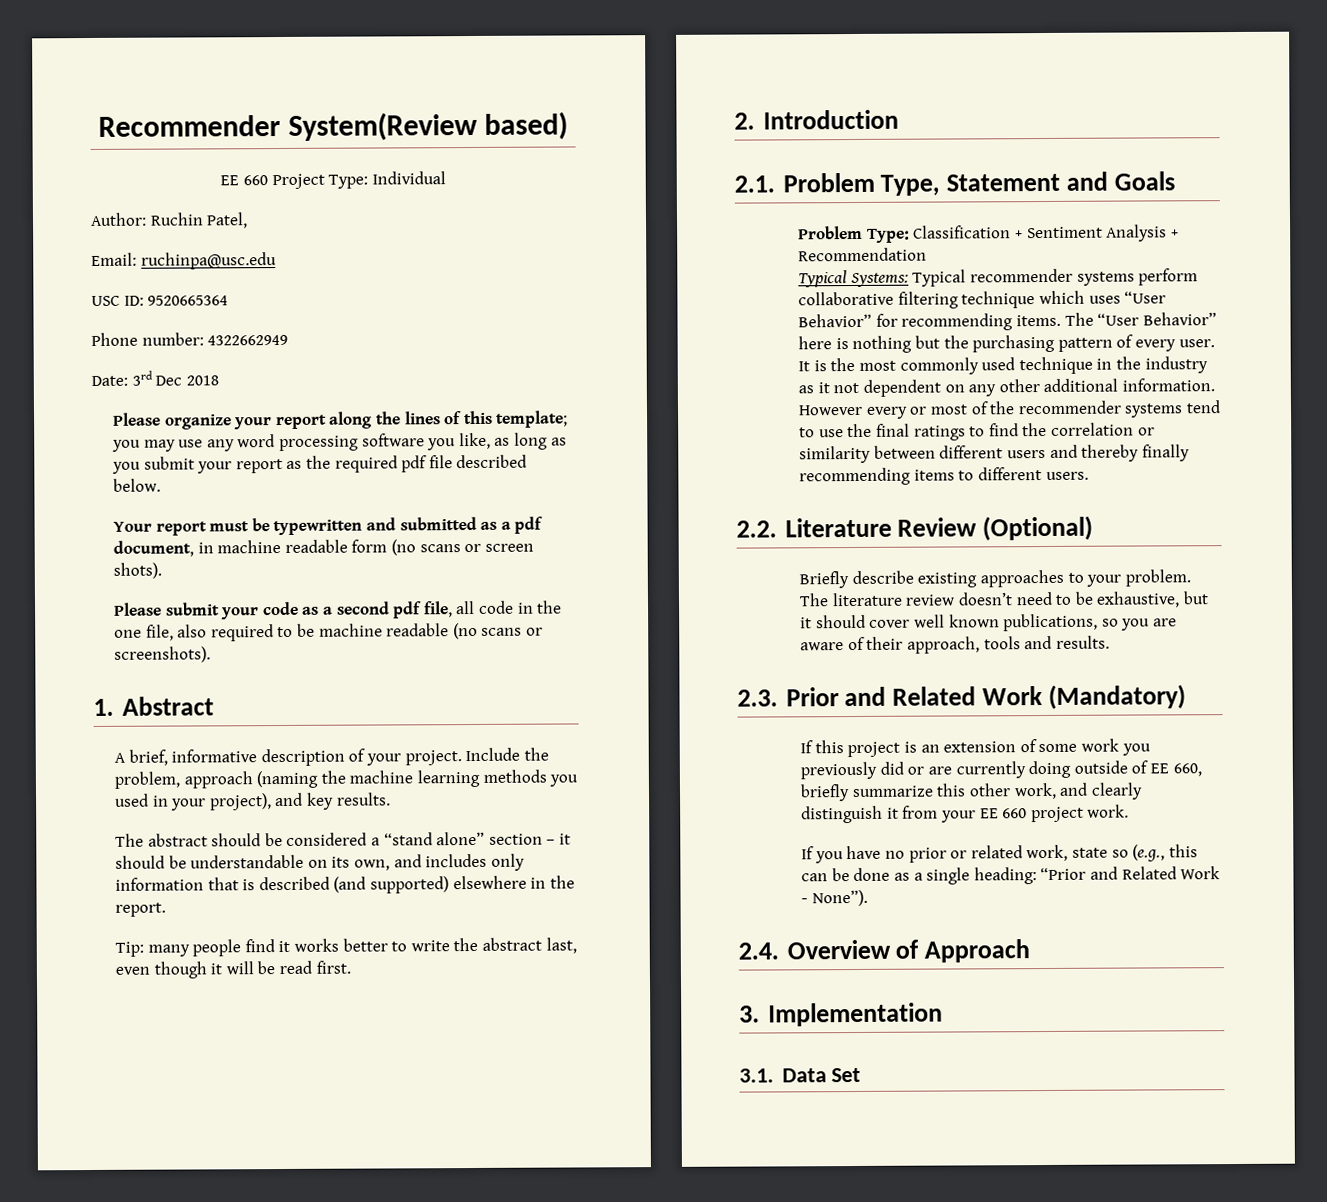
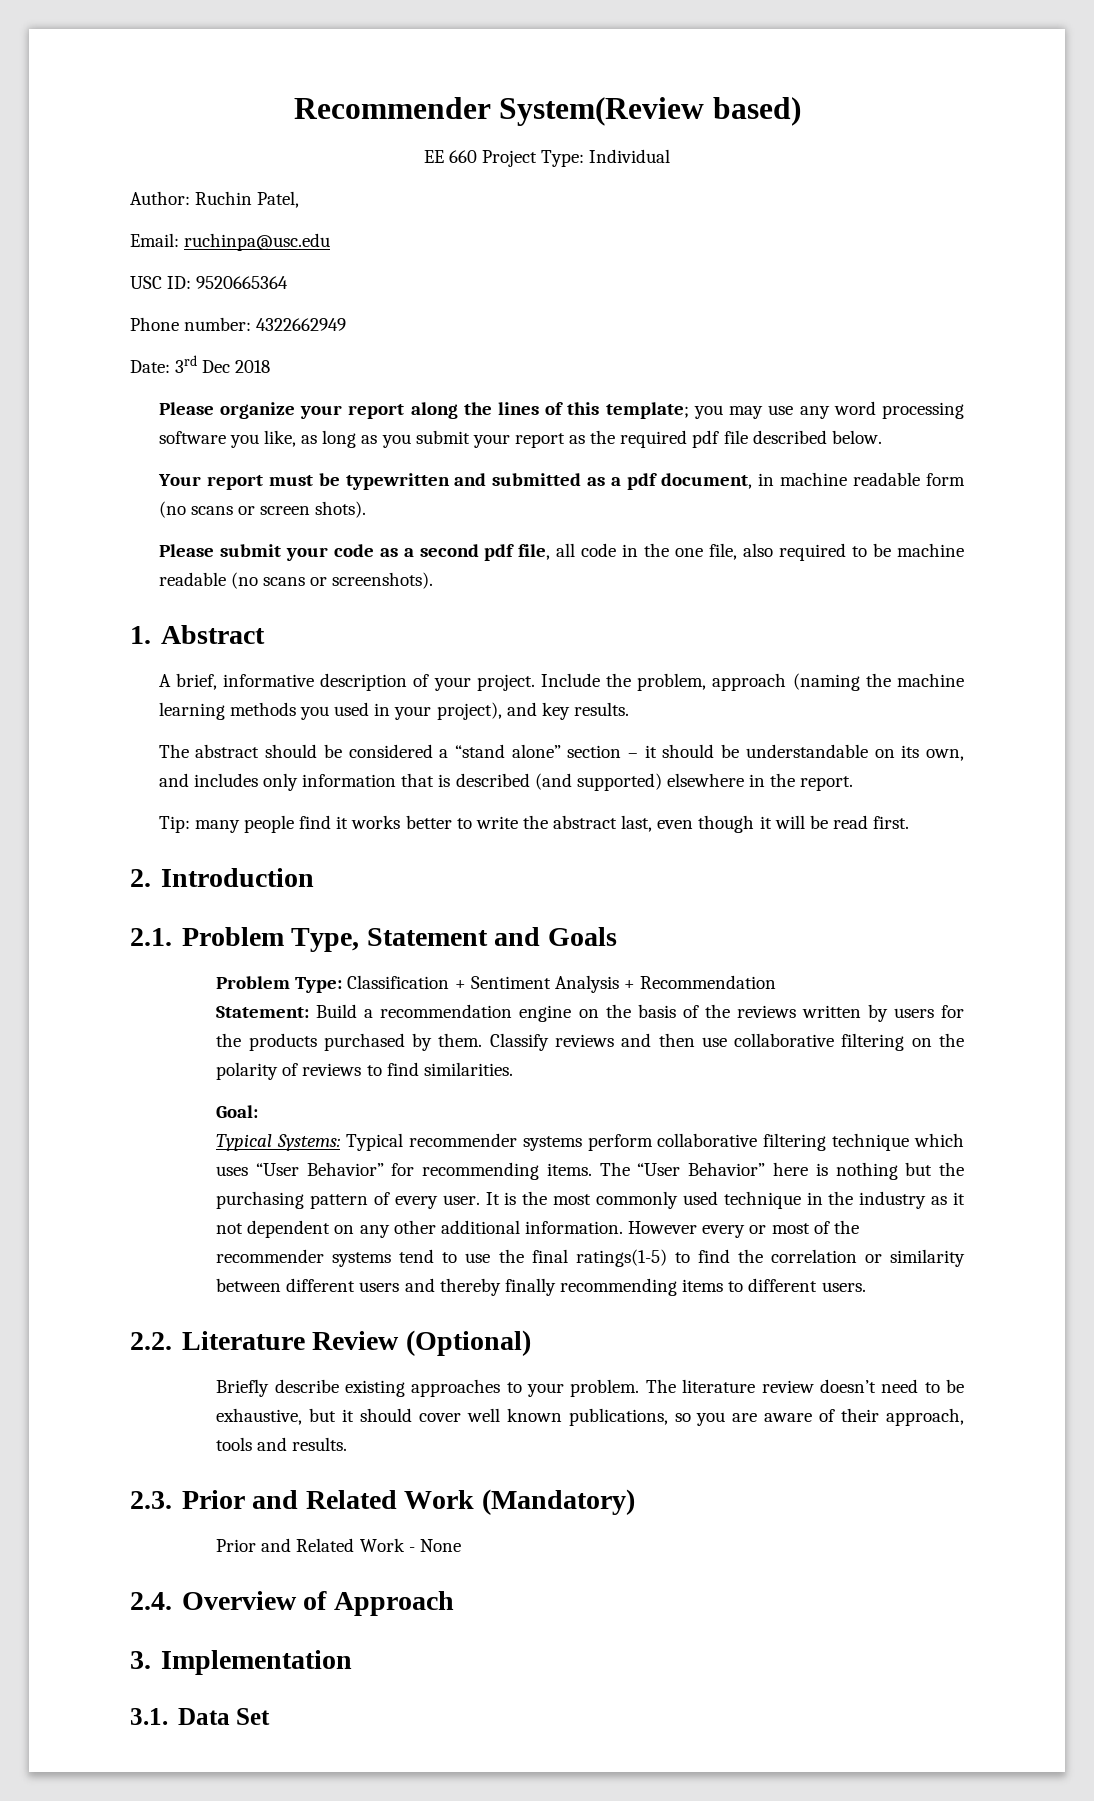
(928, 254) none -> [216,1004,965,1022] [216,1033,964,1051] [216,1062,513,1080] [216,1105,259,1118] // Statement: Build a recommendation engine on the basis of the reviews written by users for the products purchased by them. Classify reviews and then use collaborative filtering on the polarity of reviews to find similarities. // Goal:
[913,425,966,441] ratings -> [575,1249,667,1267] ratings(1-5)
[800,738,1151,758] [800,760,1202,780] [800,782,1143,802] [801,804,1130,824] [801,844,1198,864] [801,866,1221,885] [801,889,868,907] If this project is an extension of some work you previously did or are currently doing outside of EE 660, briefly summarize this other work, and clearly distinguish it from your EE 660 project work. // If you have no prior or related work, state so (e.g., this can be done as a single heading: “Prior and Related Work - None”). -> [216,1538,461,1552] Prior and Related Work - None

